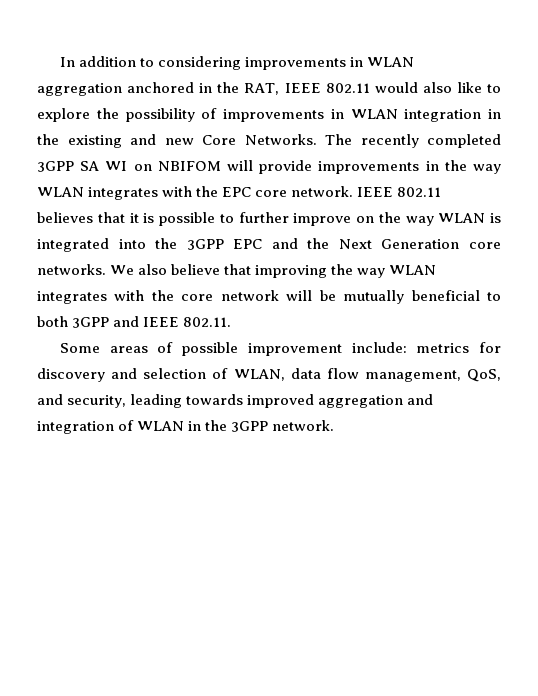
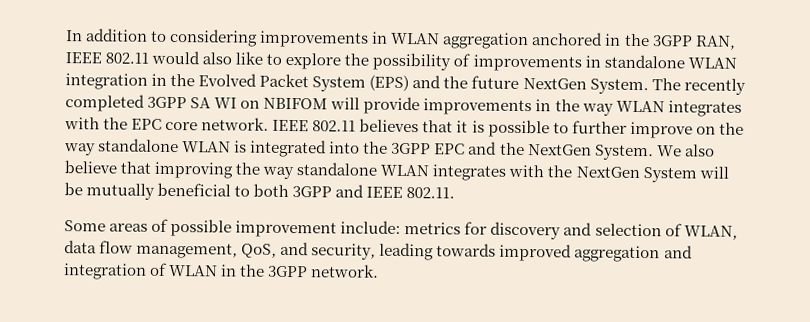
[244,83,280,95] RAT, -> [651,35,736,50] 3GPP RAN,
(344, 114) none -> [603,54,685,69] standalone
[67,134,317,148] existing and new Core Networks. -> [198,73,649,95] Evolved Packet System (EPS) and the future NextGen System.
(434, 221) none -> [98,138,180,153] standalone
[338,239,501,249] [37,264,106,275] Next Generation core networks. -> [527,144,654,161] NextGen System.
[389,265,437,275] [37,290,279,304] WLAN integrates with the core network -> [296,162,697,183] standalone WLAN integrates with the NextGen System

